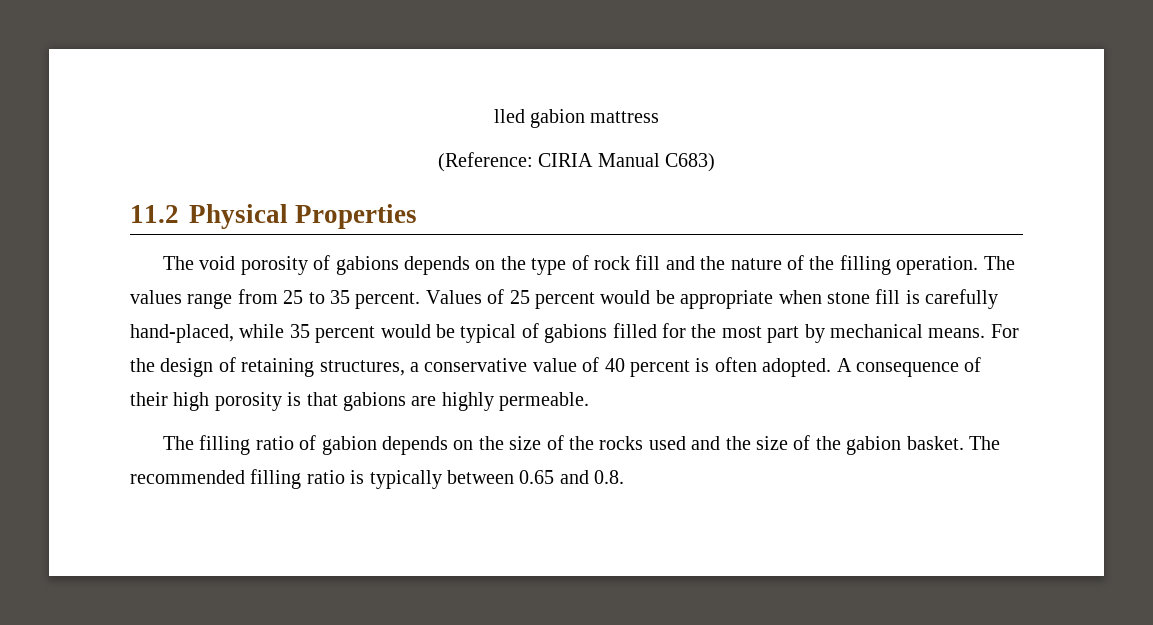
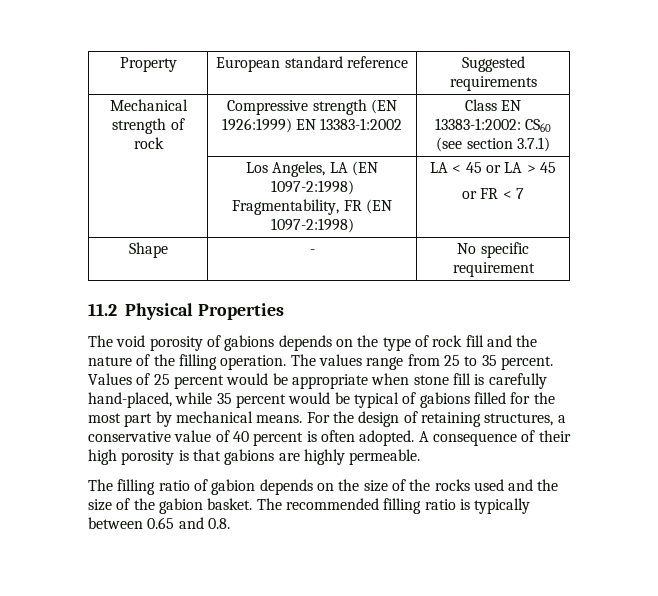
[493,109,660,128] [437,152,716,172] lled gabion mattress // (Reference: CIRIA Manual C683) -> [119,57,177,72] [216,56,408,72] [461,56,525,72] [449,76,537,91] [109,99,188,111] [112,118,185,134] [133,137,164,149] [227,99,397,115] [221,118,403,133] [464,99,522,111] [434,118,552,132] [436,137,550,152] [246,161,378,177] [270,180,354,195] [232,199,392,215] [270,218,354,233] [430,162,556,173] [462,188,524,199] [128,242,168,258] [309,249,315,254] [457,242,529,258] [452,262,535,277] Property | European standard reference | Suggested requirements // Mechanical strength of rock | Compressive strength (EN 1926:1999) EN 13383-1:2002 | Class EN 13383-1:2002: CS60 (see section 3.7.1) // | Los Angeles, LA (EN 1097-2:1998) Fragmentability, FR (EN 1097-2:1998) | LA < 45 or LA > 45 // or FR < 7 // Shape | - | No specific requirement

